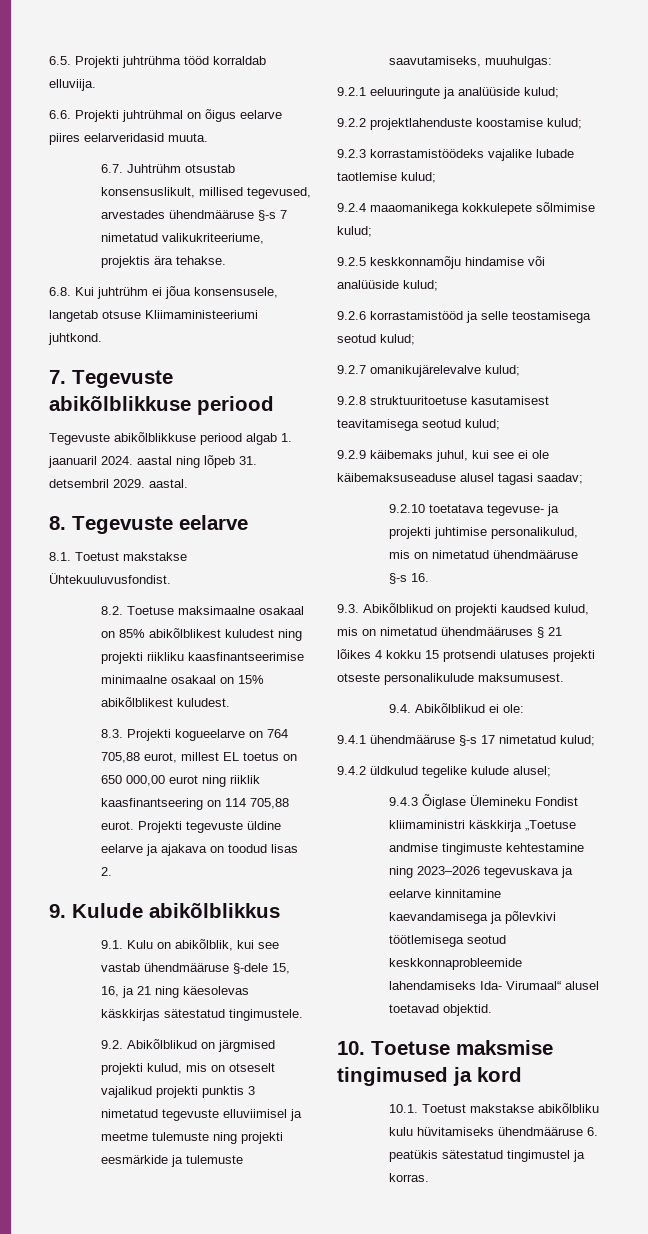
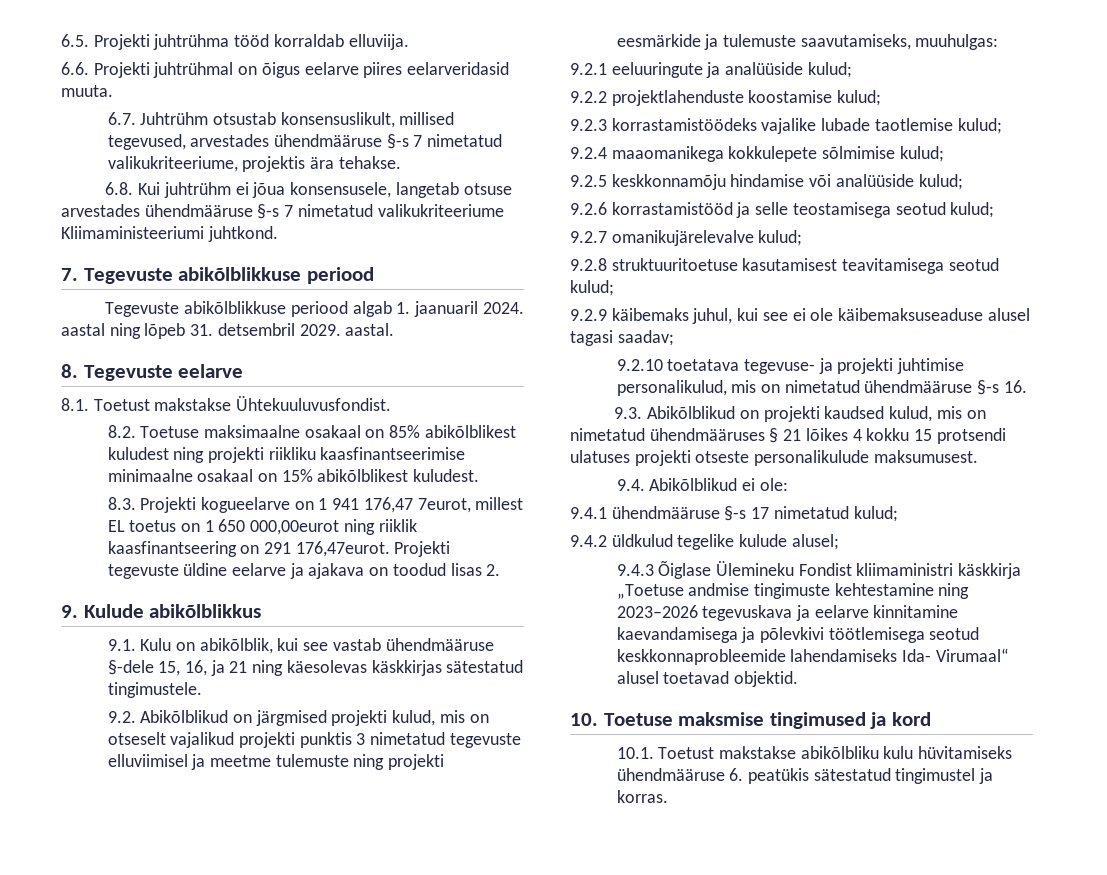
(141, 314) none -> [61,204,504,219] arvestades ühendmääruse §-s 7 nimetatud valikukriteeriume
[266,729,288,738] [100,752,177,763] 764 705,88 eurot, -> [318,497,471,513] 1 941 176,47 7eurot,
[100,775,198,786] 650 000,00 eurot -> [204,519,340,535] 1 650 000,00eurot
[224,798,289,809] [100,821,134,830] 114 705,88 eurot. -> [263,541,390,557] 291 176,47eurot.

